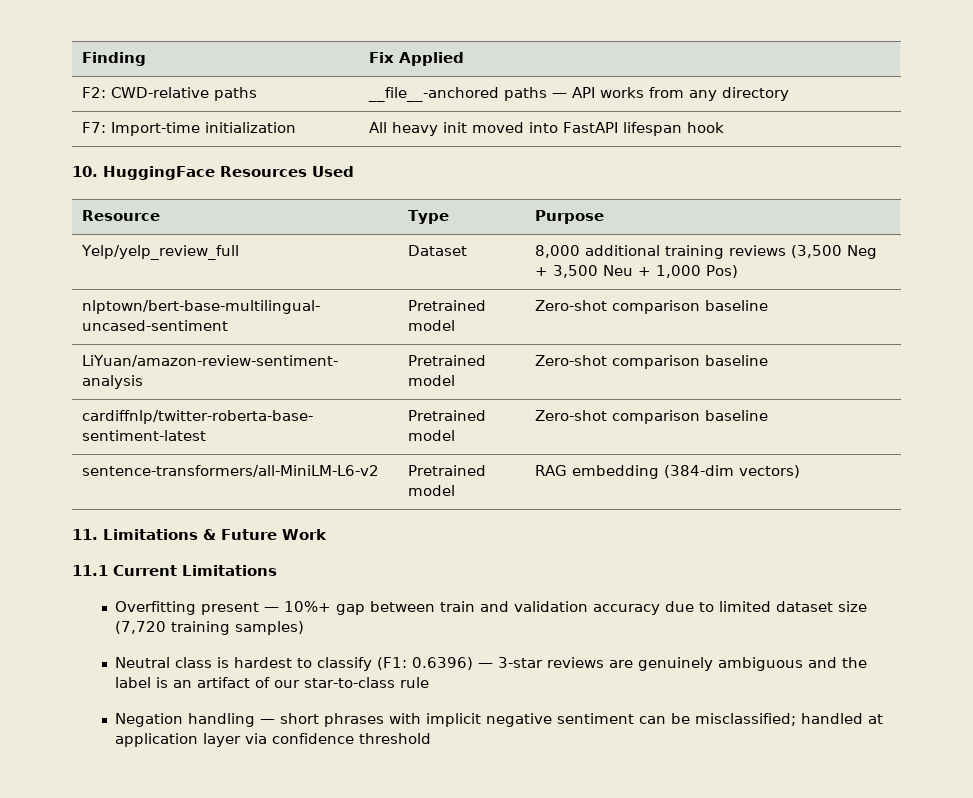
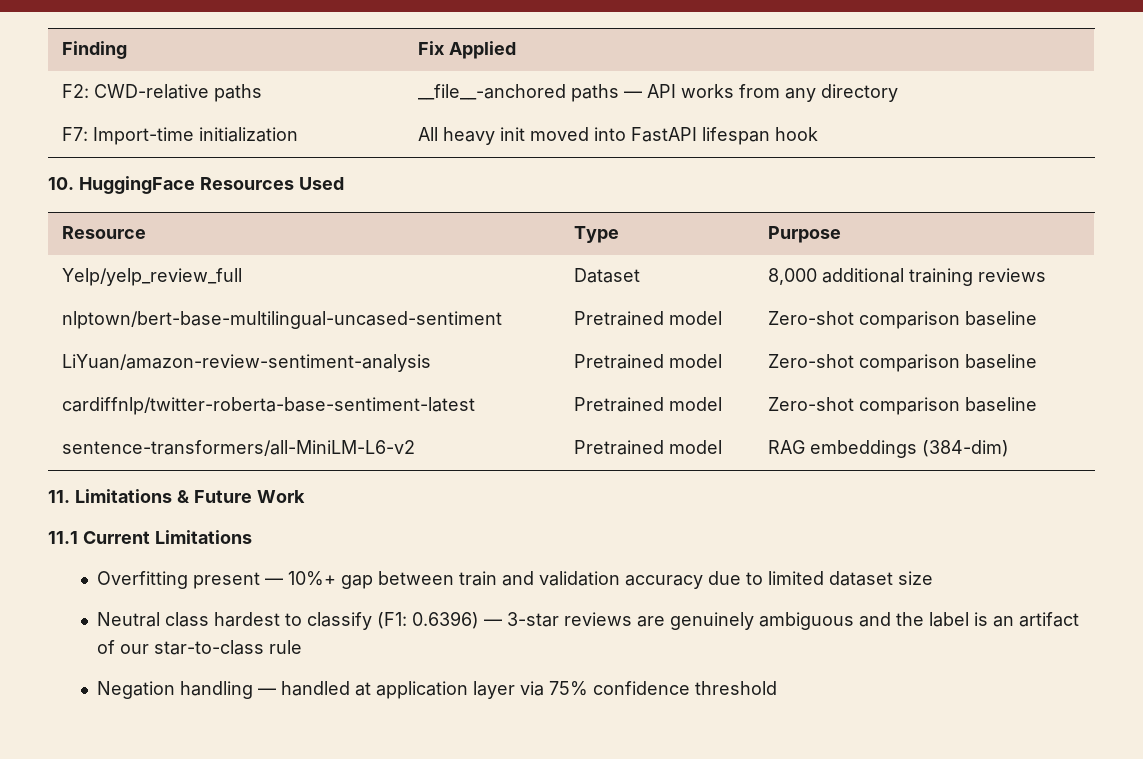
[791,245,878,259] [535,265,739,278] (3,500 Neg + 3,500 Neu + 1,000 Pos) -> (1046, 275) none
[572,465,801,479] embedding (384-dim vectors) -> [809,440,1009,458] embeddings (384-dim)
[115,621,305,635] (7,720 training samples) -> (933, 578) none
[217,657,230,668] is -> (209, 619) none
[280,713,797,727] short phrases with implicit negative sentiment can be misclassified; -> (276, 691) none
(268, 738) none -> [548,681,588,696] 75%

